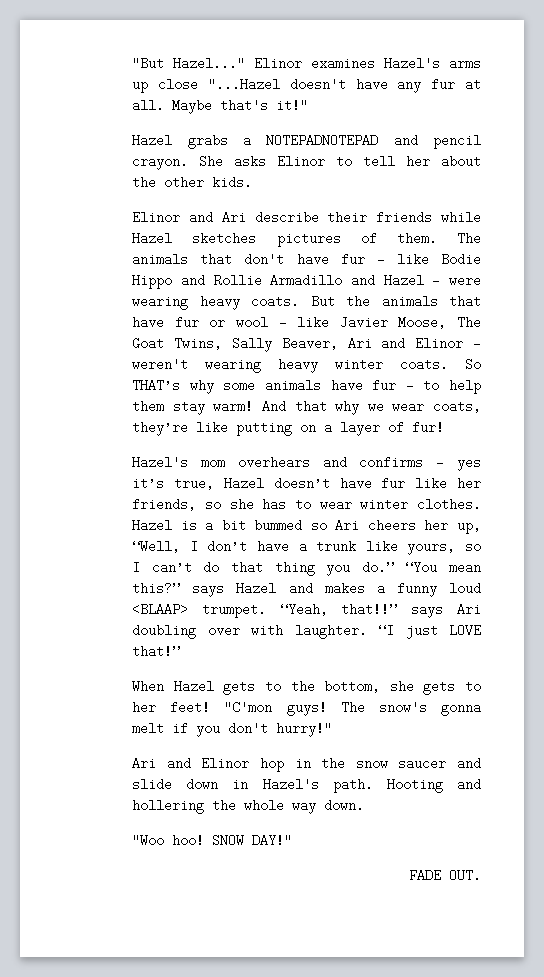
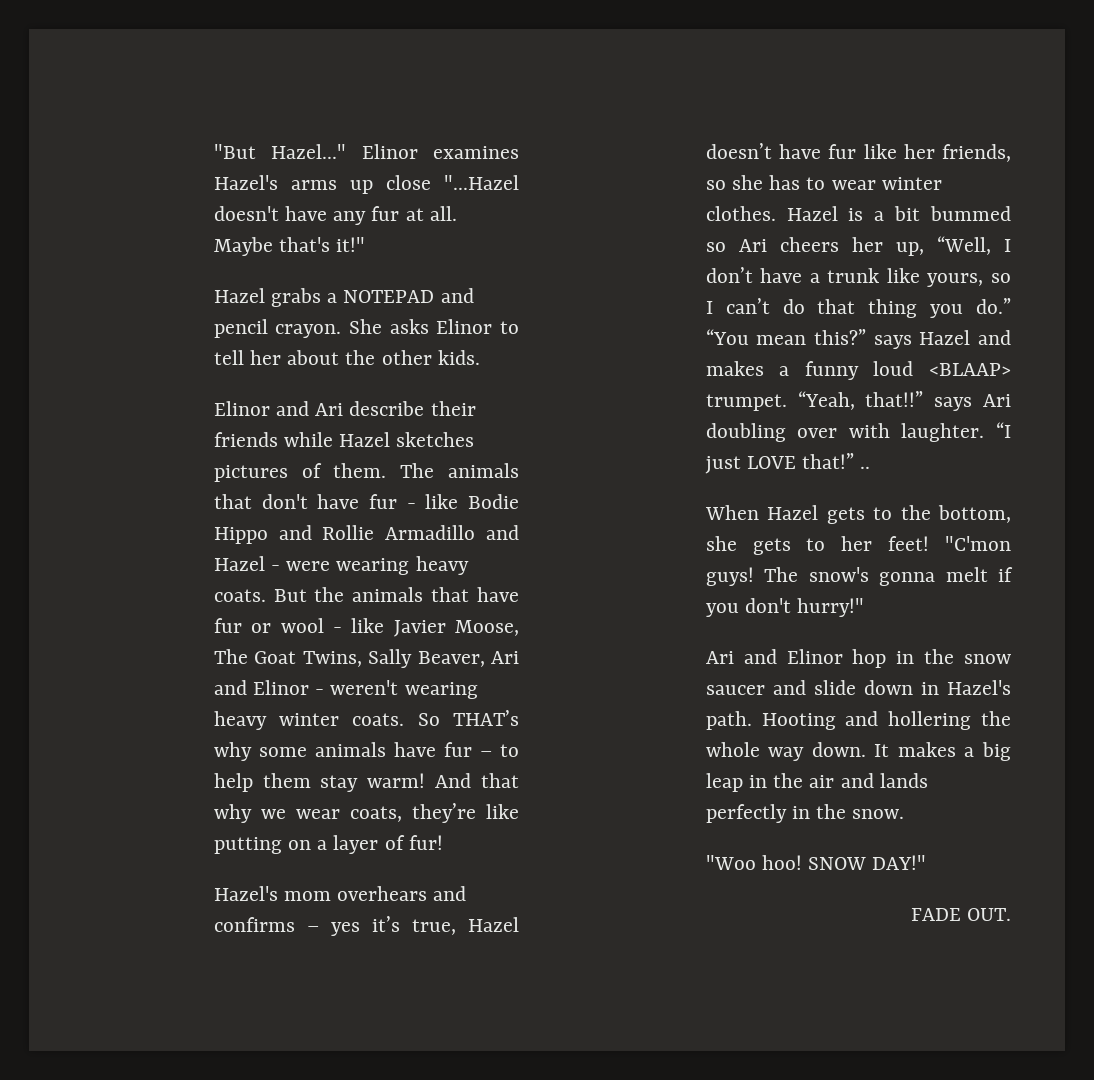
[266,134,379,147] NOTEPADNOTEPAD -> [343,290,435,303] NOTEPAD
(181, 651) none -> [860,466,871,469] ..
(365, 805) none -> [874,742,1012,761] [705,773,928,792] [705,804,905,823] It makes a big leap in the air and lands perfectly in the snow.

